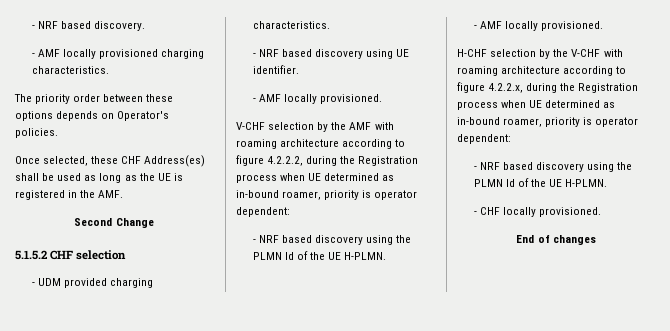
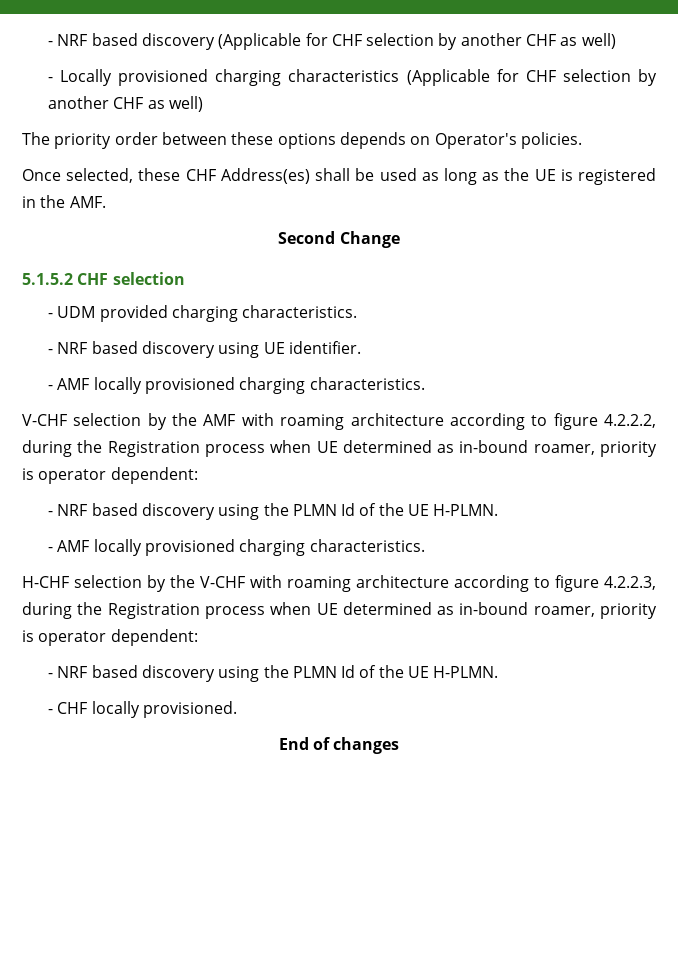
[31,21,146,31] [31,49,205,59] [31,66,109,74] - NRF based discovery. // - AMF locally provisioned charging characteristics. -> [47,33,616,50] [47,69,657,86] [47,96,203,112] - NRF based discovery (Applicable for CHF selection by another CHF as well) // - Locally provisioned charging characteristics (Applicable for CHF selection by another CHF as well)
[320,94,383,104] provisioned. -> [144,377,425,394] provisioned charging characteristics.
[541,21,604,31] provisioned. -> [144,539,425,556] provisioned charging characteristics.
[488,83,524,93] 4.2.2.x, -> [604,576,656,590] 4.2.2.3,

